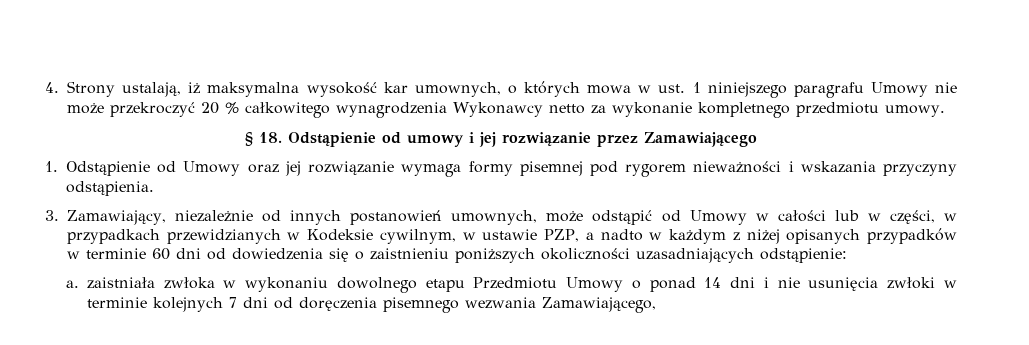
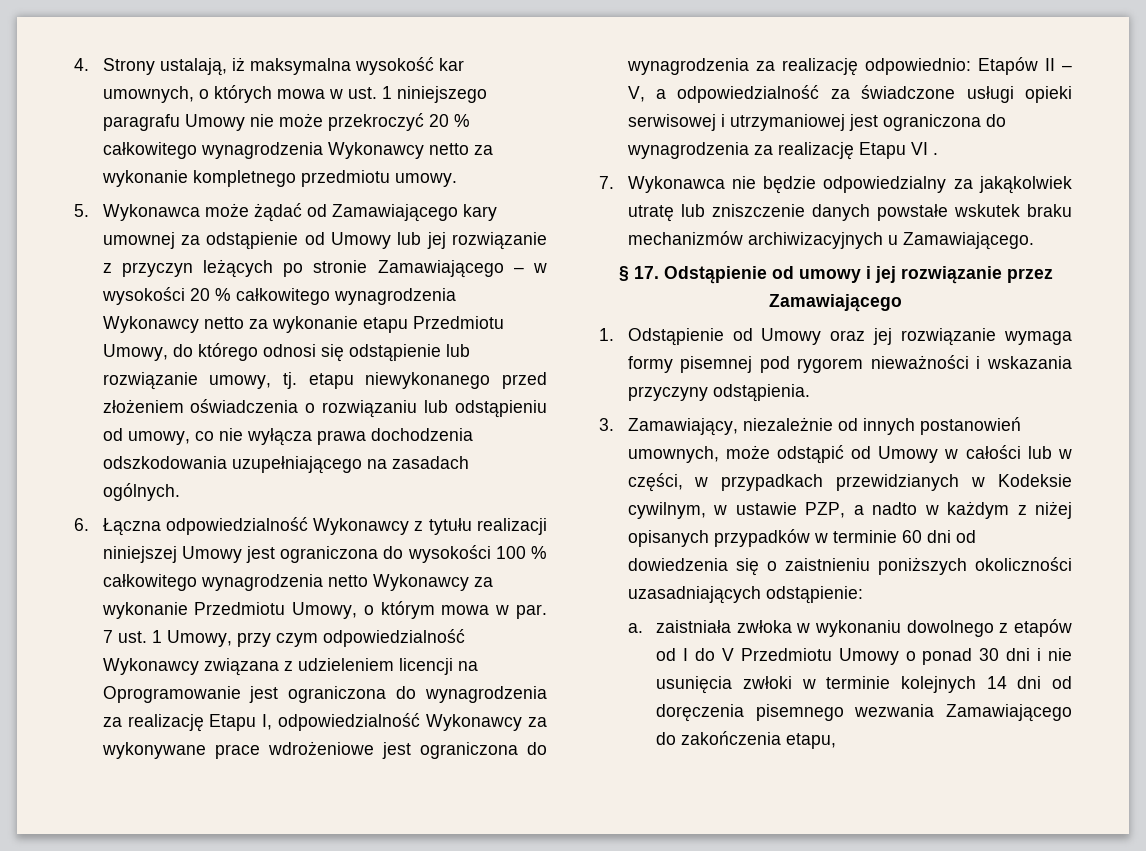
(945, 111) none -> [74,203,497,222] [102,232,547,250] [102,259,547,278] [101,287,456,305] [102,316,504,333] [102,343,470,362] [102,372,547,390] [102,399,547,418] [102,428,473,446] [102,456,469,474] [102,483,180,501] [74,517,547,536] [102,545,547,563] [102,574,493,591] [101,601,548,619] [102,629,465,647] [102,658,478,676] [102,686,547,703] [102,713,547,732] [101,741,547,759] [626,57,1072,76] [627,85,1072,103] [627,114,1006,131] [626,142,938,160] [599,176,1072,194] [627,204,1072,222] [627,231,1034,250] // 5. Wykonawca może żądać od Zamawiającego kary umownej za odstąpienie od Umowy lub jej rozwiązanie z przyczyn leżących po stronie Zamawiającego – w wysokości 20 % całkowitego wynagrodzenia Wykonawcy netto za wykonanie etapu Przedmiotu Umowy, do którego odnosi się odstąpienie lub rozwiązanie umowy, tj. etapu niewykonanego przed złożeniem oświadczenia o rozwiązaniu lub odstąpieniu od umowy, co nie wyłącza prawa dochodzenia odszkodowania uzupełniającego na zasadach ogólnych. // 6. Łączna odpowiedzialność Wykonawcy z tytułu realizacji niniejszej Umowy jest ograniczona do wysokości 100 % całkowitego wynagrodzenia netto Wykonawcy za wykonanie Przedmiotu Umowy, o którym mowa w par. 7 ust. 1 Umowy, przy czym odpowiedzialność Wykonawcy związana z udzieleniem licencji na Oprogramowanie jest ograniczona do wynagrodzenia za realizację Etapu I, odpowiedzialność Wykonawcy za wykonywane prace wdrożeniowe jest ograniczona do wynagrodzenia za realizację odpowiednio: Etapów II – V, a odpowiedzialność za świadczone usługi opieki serwisowej i utrzymaniowej jest ograniczona do wynagrodzenia za realizację Etapu VI . // 7. Wykonawca nie będzie odpowiedzialny za jakąkolwiek utratę lub zniszczenie danych powstałe wskutek braku mechanizmów archiwizacyjnych u Zamawiającego.
[259,132,282,143] 18. -> [633,266,659,279] 17.
[425,279,465,292] etapu -> [999,619,1072,637] [656,648,734,661] z etapów od I do V
[704,277,722,288] 14 -> [979,648,1000,661] 30
[228,297,237,308] 7 -> [986,676,1007,689] 14
[541,297,656,313] Zamawiającego, -> [946,704,1072,722] [656,731,837,749] Zamawiającego do zakończenia etapu,

